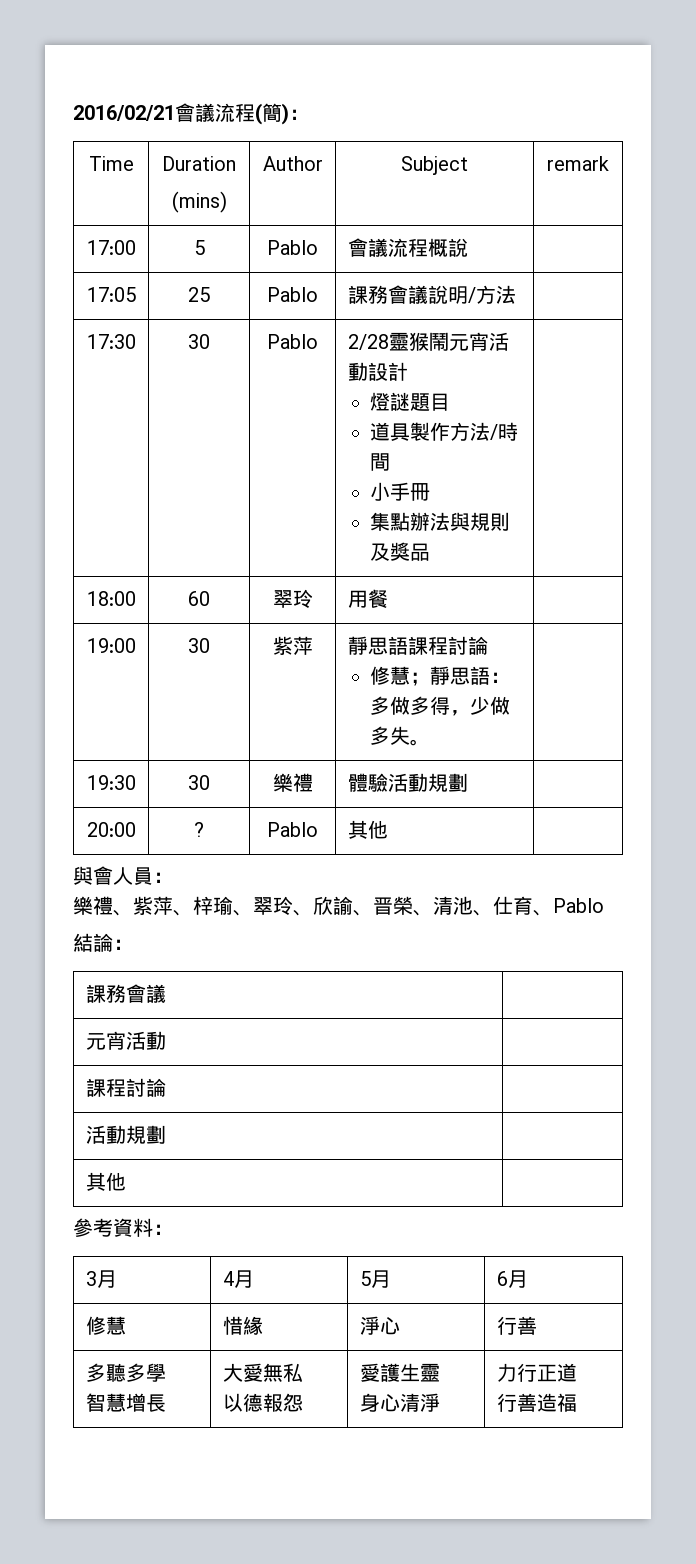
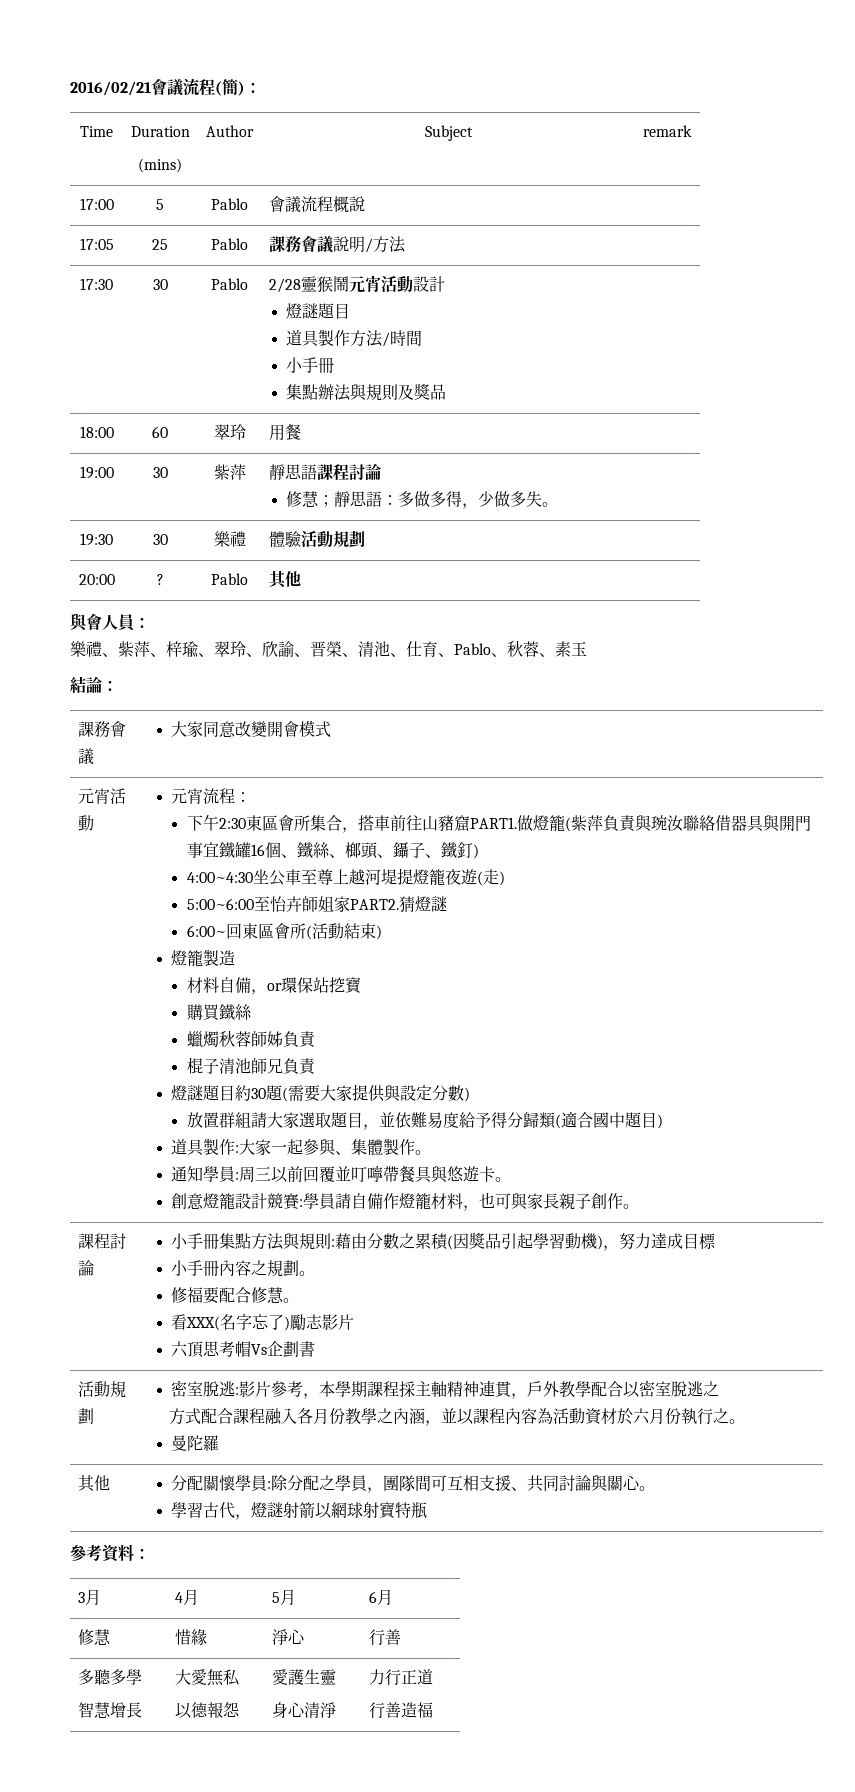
(604, 905) none -> [491,640,587,657] 、秋蓉、素玉
[85,1031,166,1050] [85,1078,166,1097] [85,1125,166,1144] [85,1172,126,1191] // 元宵活動 | // 課程討論 | // 活動規劃 | // 其他 | -> [171,720,332,738] [77,788,126,804] [77,815,94,831] [171,788,252,804] [186,815,811,833] [186,842,479,859] [186,868,505,886] [186,896,448,913] [186,923,382,940] [171,949,236,966] [186,977,362,995] [186,1004,252,1021] [186,1030,316,1048] [186,1057,316,1075] [171,1084,471,1102] [186,1111,663,1130] [171,1138,432,1156] [171,1165,512,1183] [171,1192,640,1211] [77,1233,126,1249] [77,1260,94,1276] [171,1232,717,1251] [171,1260,316,1277] [171,1287,300,1304] [171,1314,355,1331] [171,1341,316,1358] [77,1381,126,1398] [77,1408,94,1424] [171,1380,720,1399] [168,1408,745,1426] [171,1435,220,1451] [77,1475,110,1492] [171,1475,656,1493] [171,1502,428,1520] 大家同意改變開會模式 // 元宵活動 | 元宵流程： // 下午2:30東區會所集合，搭車前往山豬窟PART1.做燈籠(紫萍負責與琬汝聯絡借器具與開門事宜鐵罐16個、鐵絲、榔頭、鑷子、鐵釘) // 4:00~4:30坐公車至尊上越河堤提燈籠夜遊(走) // 5:00~6:00至怡卉師姐家PART2.猜燈謎 // 6:00~回東區會所(活動結束) // 燈籠製造 // 材料自備，or環保站挖寶 // 購買鐵絲 // 蠟燭秋蓉師姊負責 // 棍子清池師兄負責 // 燈謎題目約30題(需要大家提供與設定分數) // 放置群組請大家選取題目，並依難易度給予得分歸類(適合國中題目) // 道具製作:大家一起參與、集體製作。 // 通知學員:周三以前回覆並叮嚀帶餐具與悠遊卡。 // 創意燈籠設計競賽:學員請自備作燈籠材料，也可與家長親子創作。 // 課程討論 | 小手冊集點方法與規則:藉由分數之累積(因獎品引起學習動機)，努力達成目標 // 小手冊內容之規劃。 // 修福要配合修慧。 // 看XXX(名字忘了)勵志影片 // 六頂思考帽Vs企劃書 // 活動規劃 | 密室脫逃:影片參考，本學期課程採主軸精神連貫，戶外教學配合以密室脫逃之 // 方式配合課程融入各月份教學之內涵，並以課程內容為活動資材於六月份執行之。 // 曼陀羅 // 其他 | 分配關懷學員:除分配之學員，團隊間可互相支援、共同討論與關心。 // 學習古代，燈謎射箭以網球射寶特瓶

